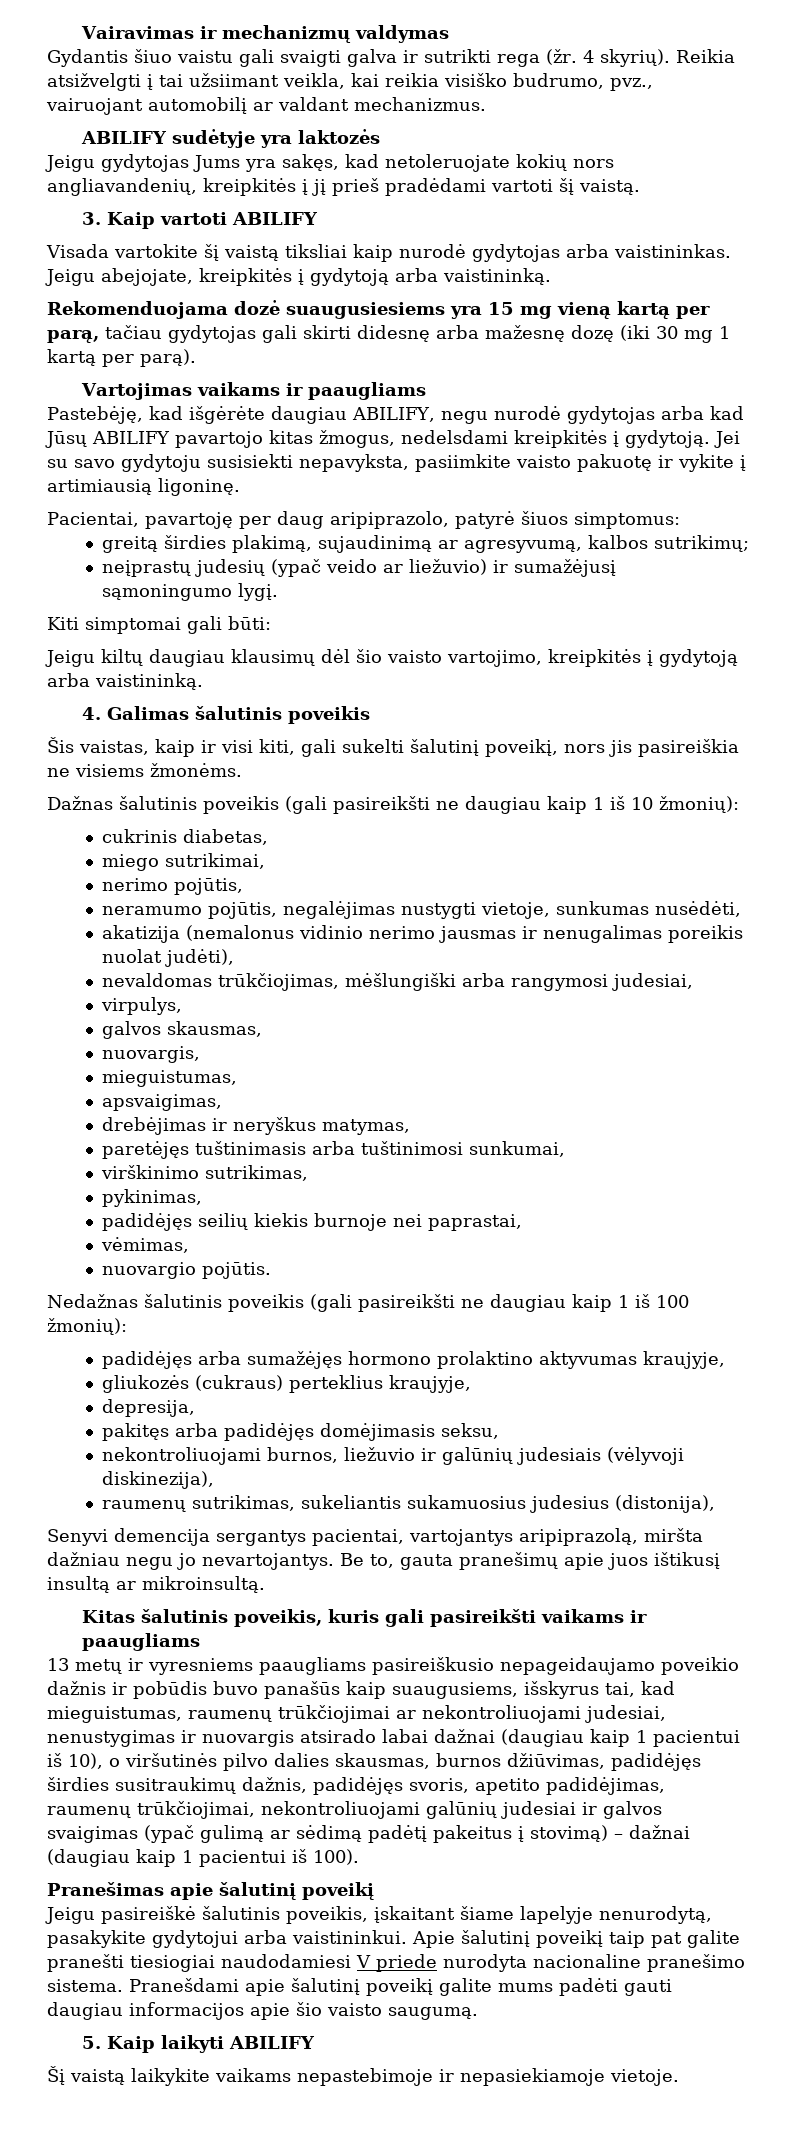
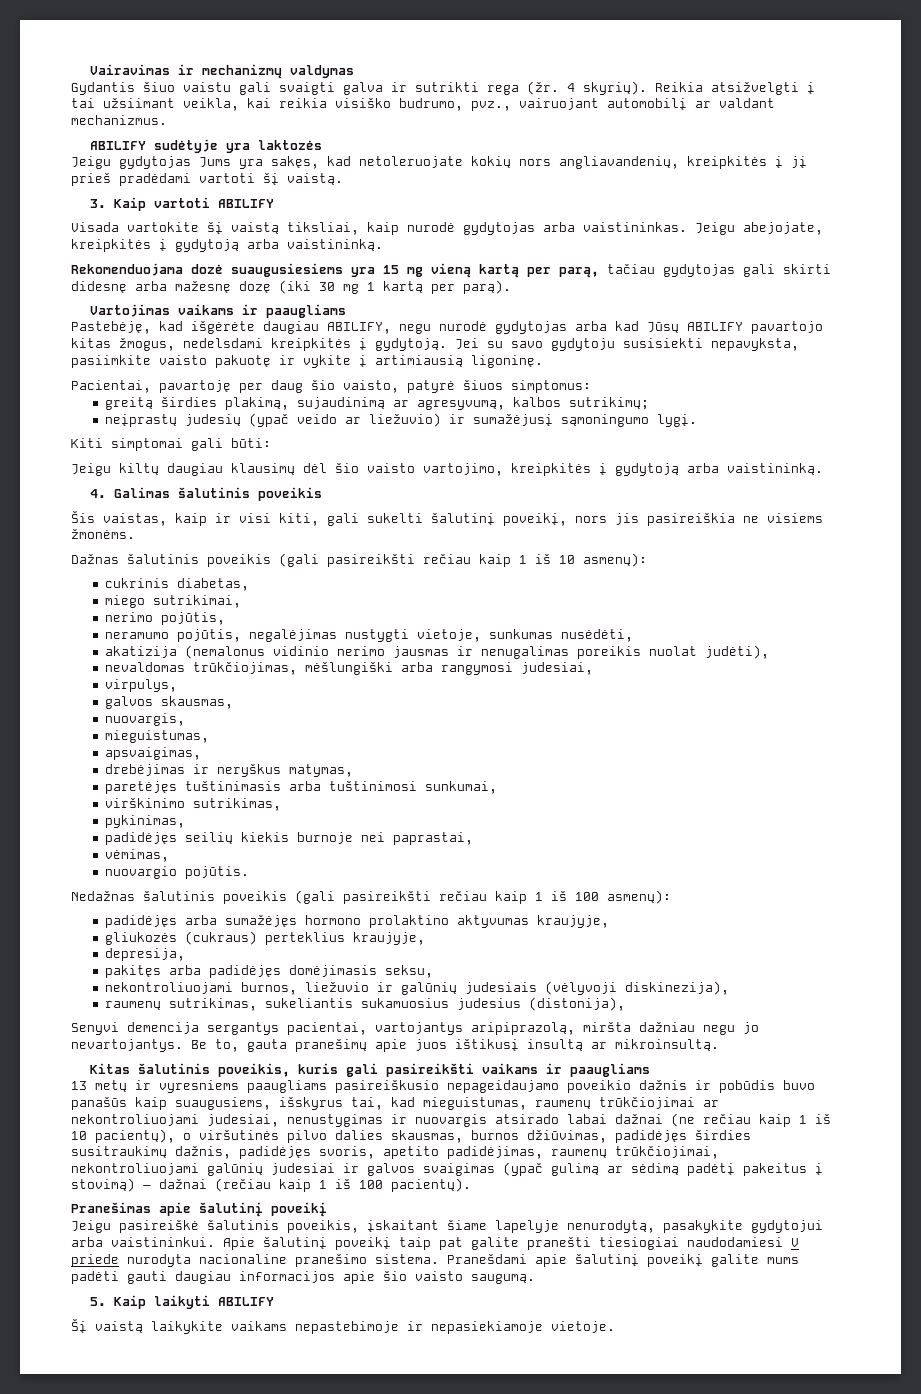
[285,244,347,258] tiksliai -> [287,222,359,235] tiksliai,
[329,511,449,529] aripiprazolo, -> [311,380,399,393] šio vaisto,
[436,796,739,814] ne daugiau kaip 1 iš 10 žmonių): -> [423,553,647,567] rečiau kaip 1 iš 10 asmenų):
[461,1294,689,1312] [47,1318,127,1335] ne daugiau kaip 1 iš 100 žmonių): -> [439,890,671,904] rečiau kaip 1 iš 100 asmenų):
[501,1729,740,1747] [47,1753,103,1769] (daugiau kaip 1 pacientui iš 10), -> [671,1113,831,1127] [71,1129,175,1143] (ne rečiau kaip 1 iš 10 pacientų),
[47,1849,359,1867] (daugiau kaip 1 pacientui iš 100). -> [215,1178,471,1192] (rečiau kaip 1 iš 100 pacientų).

